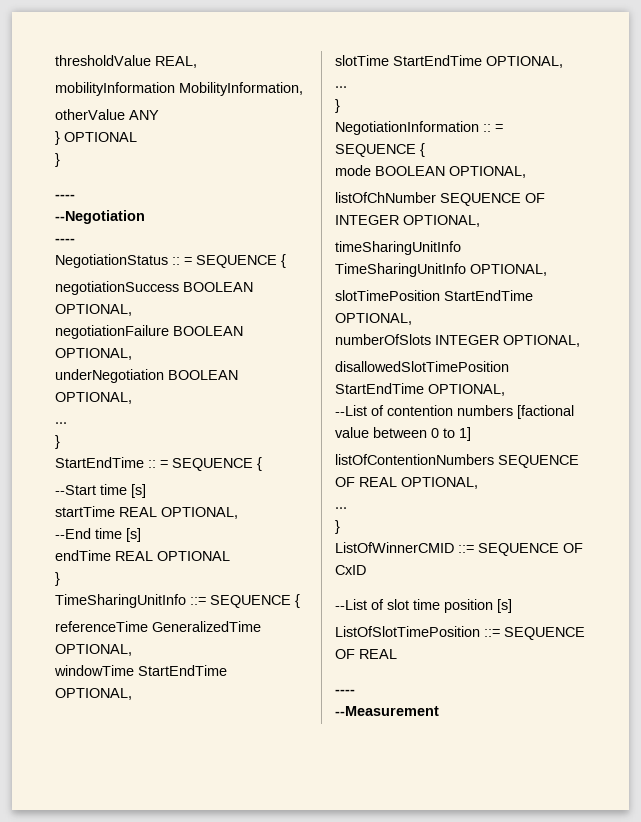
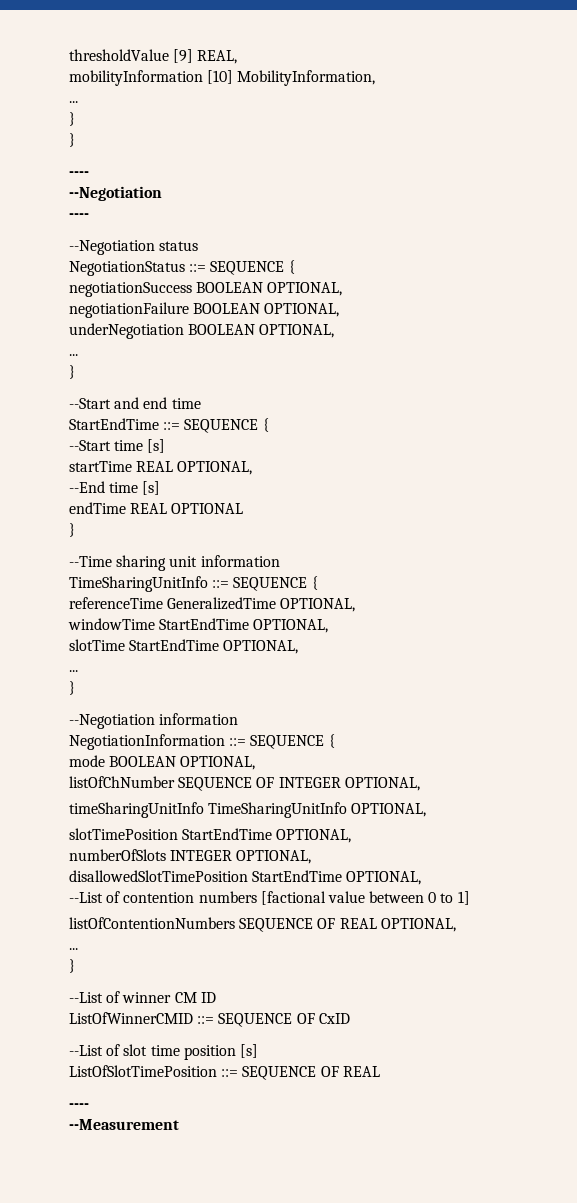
(151, 60) none -> [173,49,194,63] [9]
(175, 89) none -> [207,70,234,84] [10]
[55,109,159,120] [55,131,137,145] otherValue ANY // } OPTIONAL -> [69,101,78,103] [69,112,75,126] ... // }
(75, 240) none -> [69,240,199,255] // --Negotiation status
[172,257,192,265] :: = -> [189,264,207,272] ::=
[55,457,168,468] // StartEndTime :: = -> [69,397,201,409] [69,418,181,430] // --Start and end time // StartEndTime ::=
(60, 579) none -> [69,555,280,571] // --Time sharing unit information
(340, 106) none -> [69,713,239,729] // --Negotiation information
[483,124,503,132] :: = -> [229,738,247,746] ::=
(340, 527) none -> [69,991,216,1003] // --List of winner CM ID

